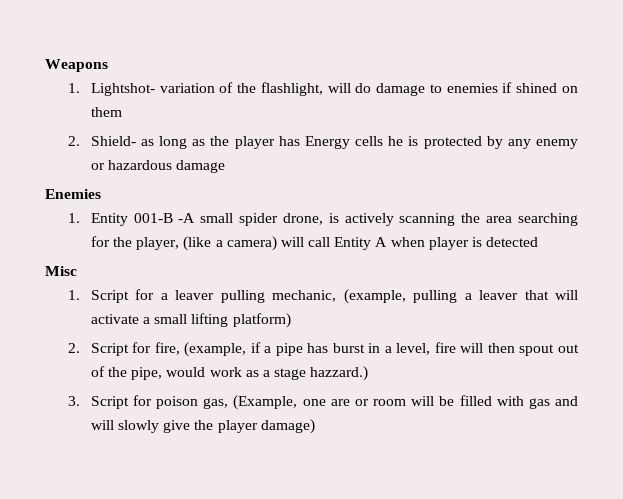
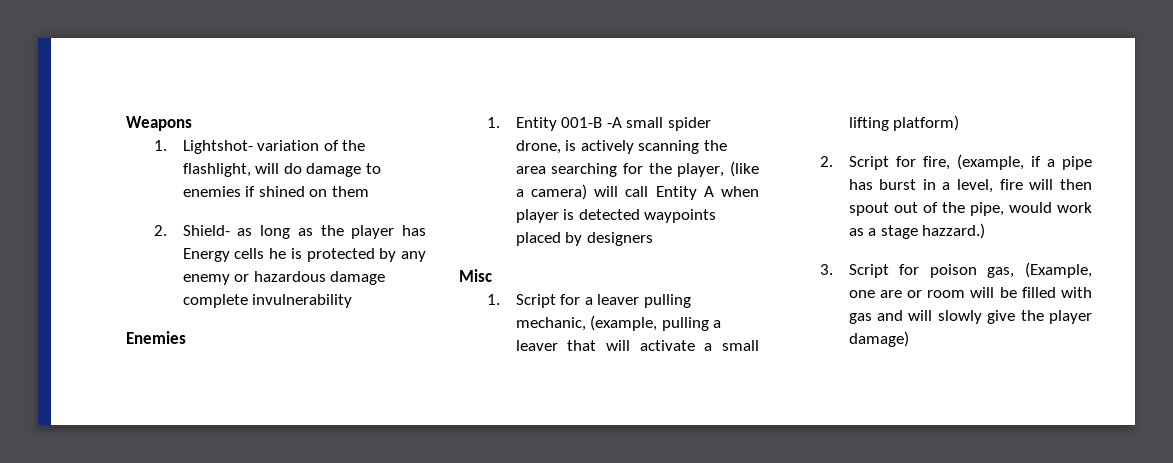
(226, 166) none -> [182,294,353,308] complete invulnerability
(539, 242) none -> [644,209,717,223] [515,232,653,246] waypoints placed by designers

